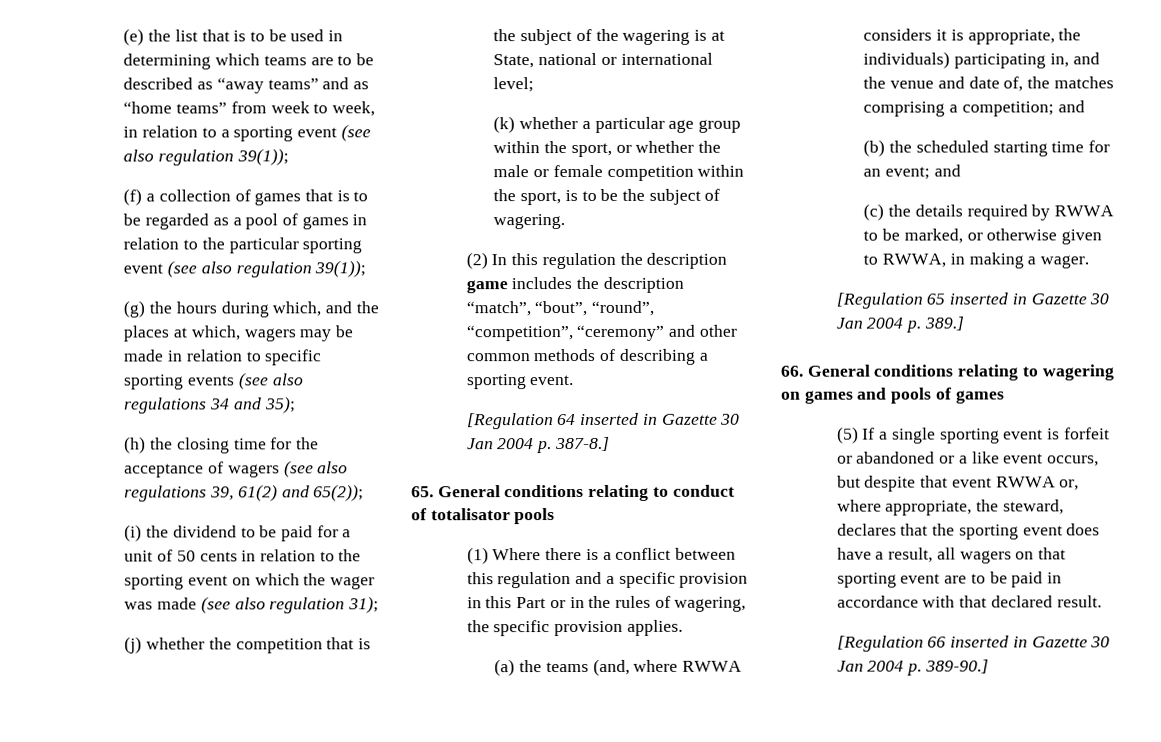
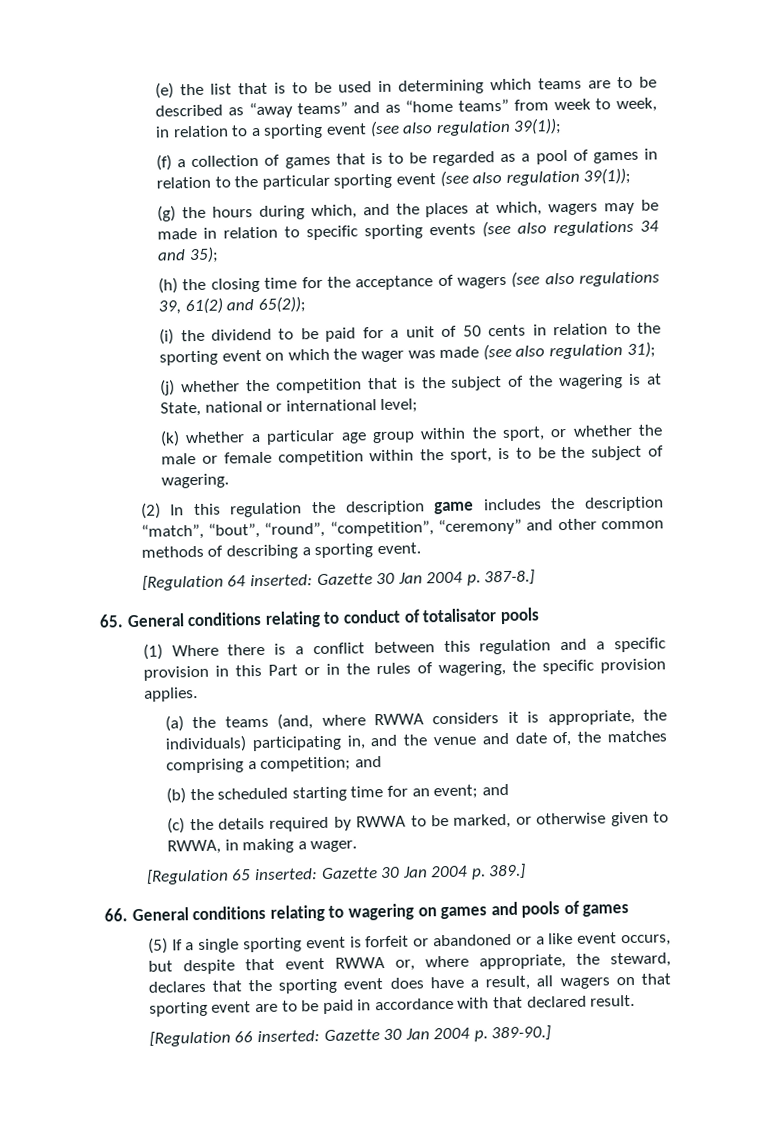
[580,412,658,426] inserted in -> [249,574,313,587] inserted:
[949,292,1027,305] inserted in -> [253,868,318,881] inserted:
[950,635,1028,648] inserted in -> [256,1030,320,1043] inserted:

